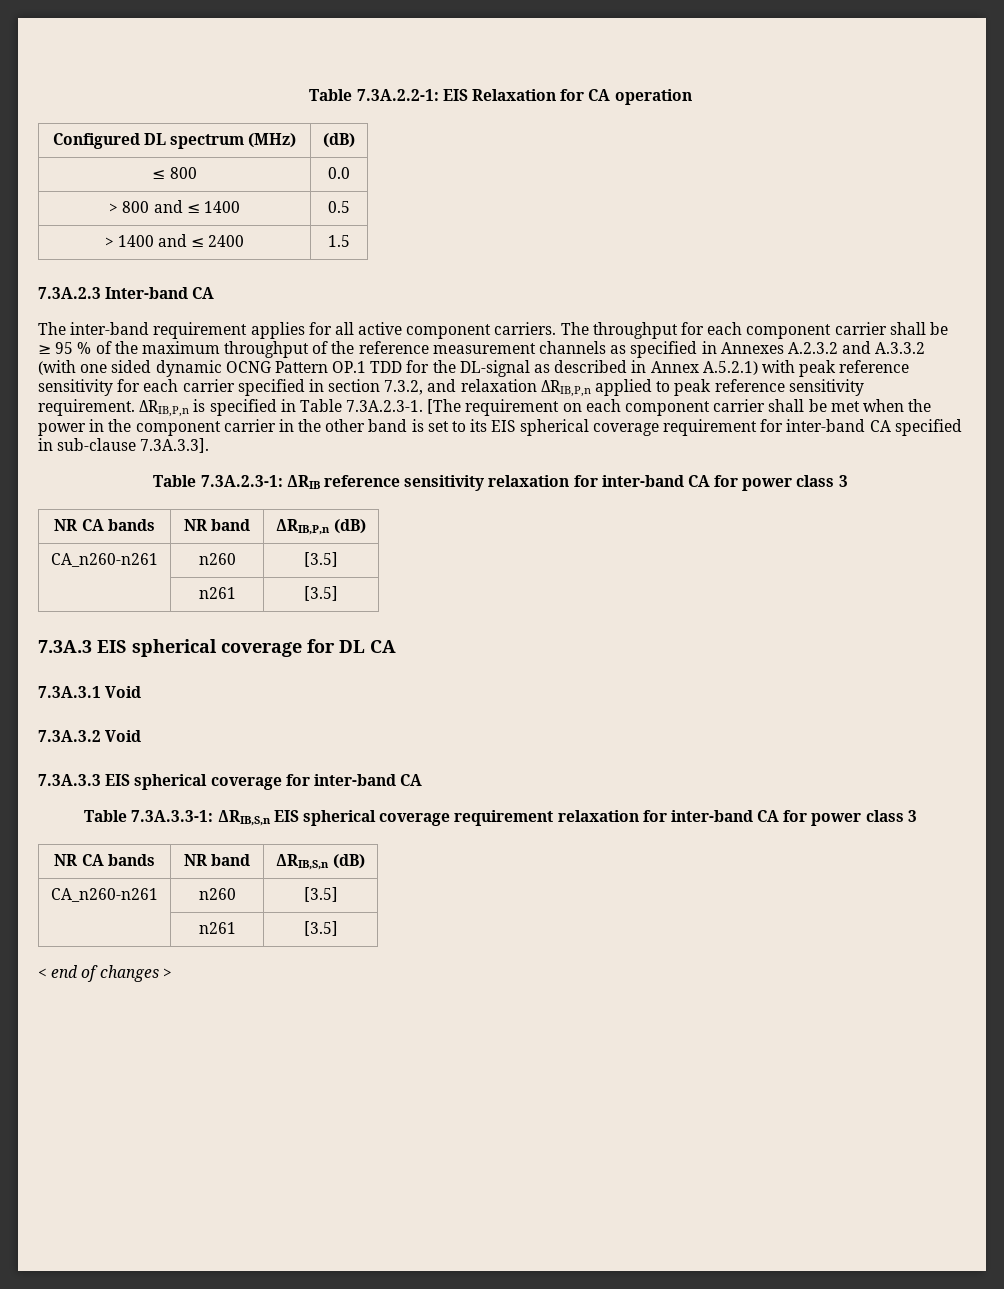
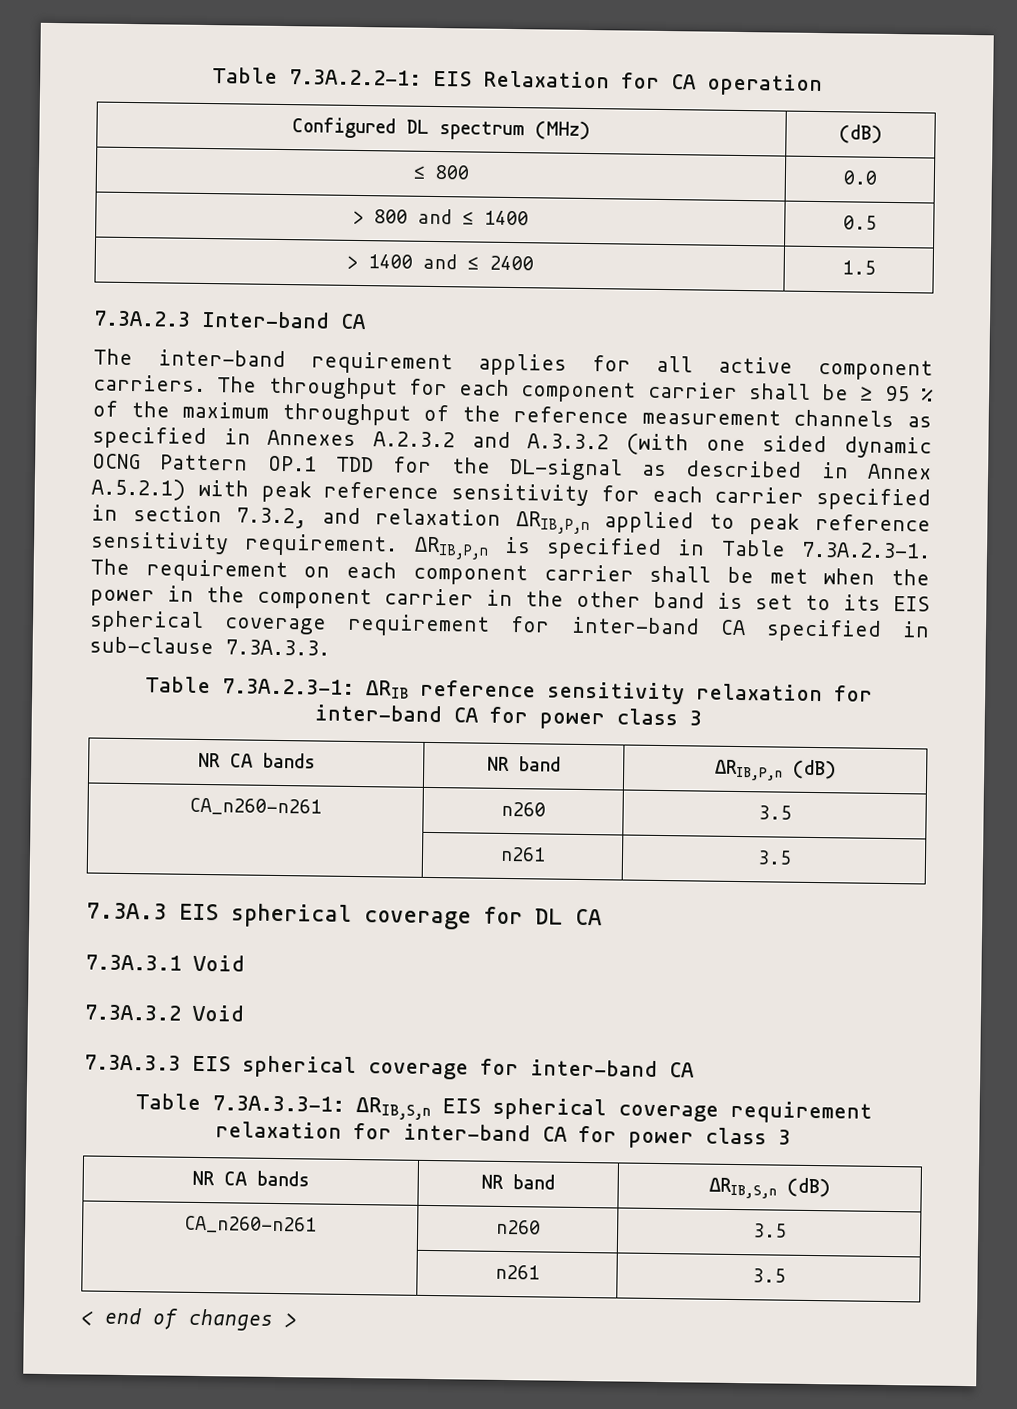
[427,399,462,414] [The -> [90,558,130,576] The
[140,438,210,453] 7.3A.3.3]. -> [225,639,330,656] 7.3A.3.3.
[304,552,338,567] [198,587,236,599] [304,586,338,601] [3.5] // | n261 | [3.5] -> [757,805,792,820] [499,846,546,862] [756,850,792,865] 3.5 // | n261 | 3.5
[303,887,338,902] [198,922,236,934] [303,921,338,936] [3.5] // | n261 | [3.5] -> [752,1223,787,1238] [494,1264,540,1280] [751,1268,786,1283] 3.5 // | n261 | 3.5

